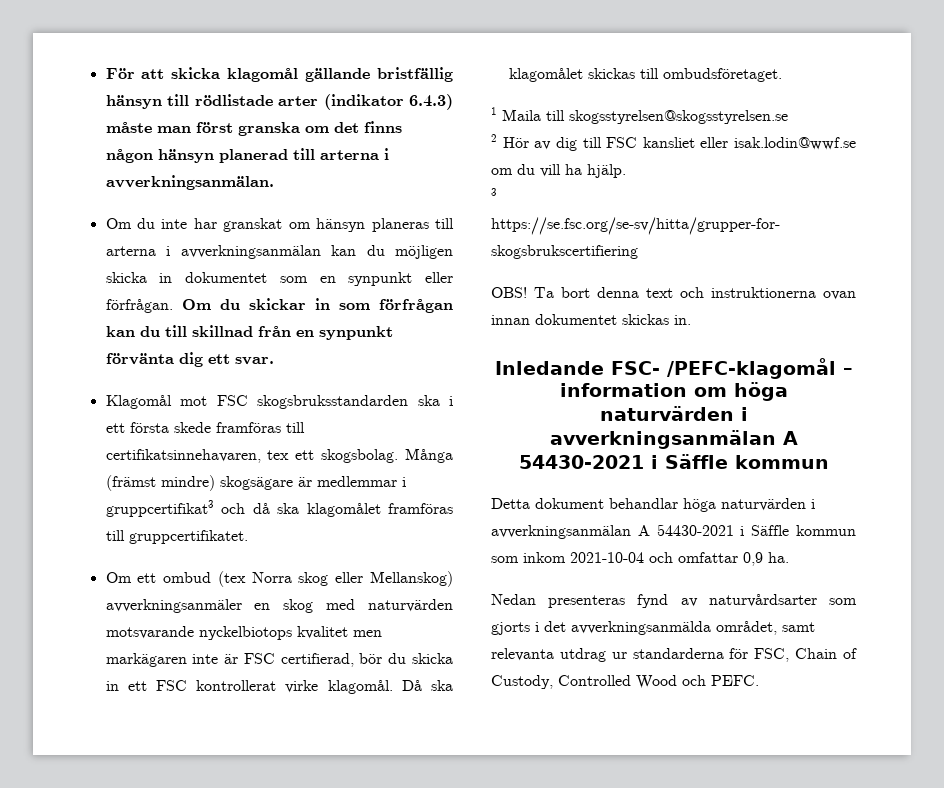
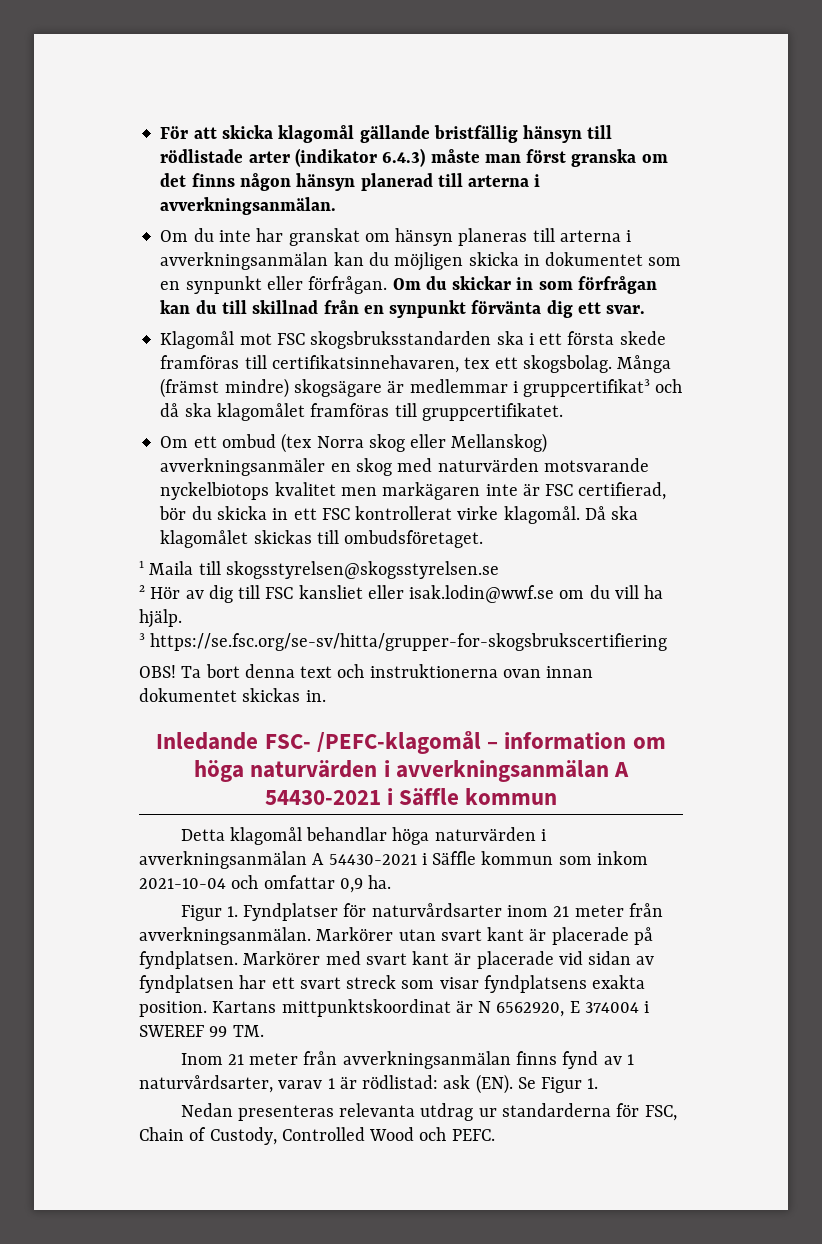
[535,498,604,509] dokument -> [229,827,302,845] klagomål
[491,594,857,608] [491,621,815,635] Nedan presenteras fynd av naturvårdsarter som gjorts i det avverkningsanmälda området, samt -> [180,903,663,921] [139,927,653,945] [139,951,655,969] [139,975,646,993] [139,999,650,1017] [139,1025,264,1037] [180,1051,634,1069] [139,1074,599,1094] [180,1103,334,1121] Figur 1. Fyndplatser för naturvårdsarter inom 21 meter från avverkningsanmälan. Markörer utan svart kant är placerade på fyndplatsen. Markörer med svart kant är placerade vid sidan av fyndplatsen har ett svart streck som visar fyndplatsens exakta position. Kartans mittpunktskoordinat är N 6562920, E 374004 i SWEREF 99 TM. // Inom 21 meter från avverkningsanmälan finns fynd av 1 naturvårdsarter, varav 1 är rödlistad: ask (EN). Se Figur 1. // Nedan presenteras

